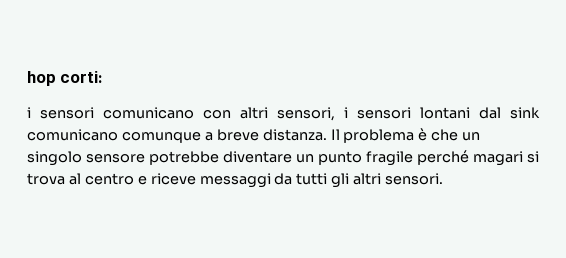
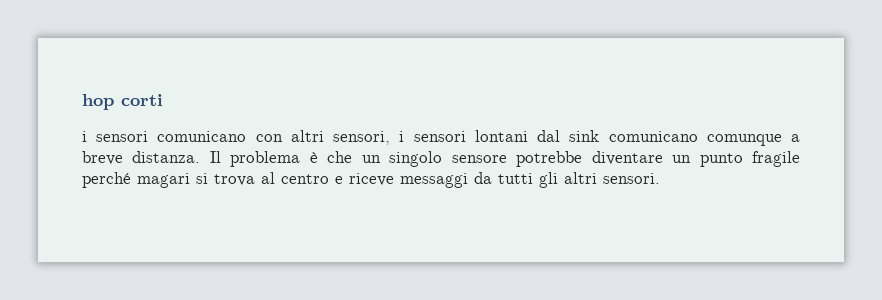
[60,71,103,83] corti: -> [121,94,163,106] corti

